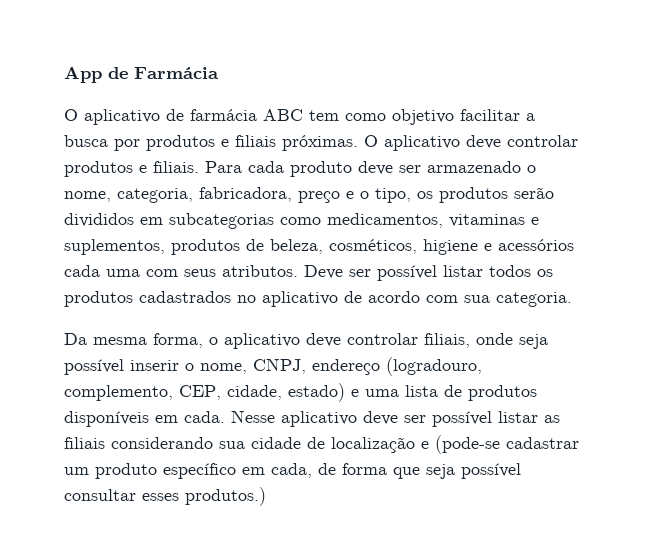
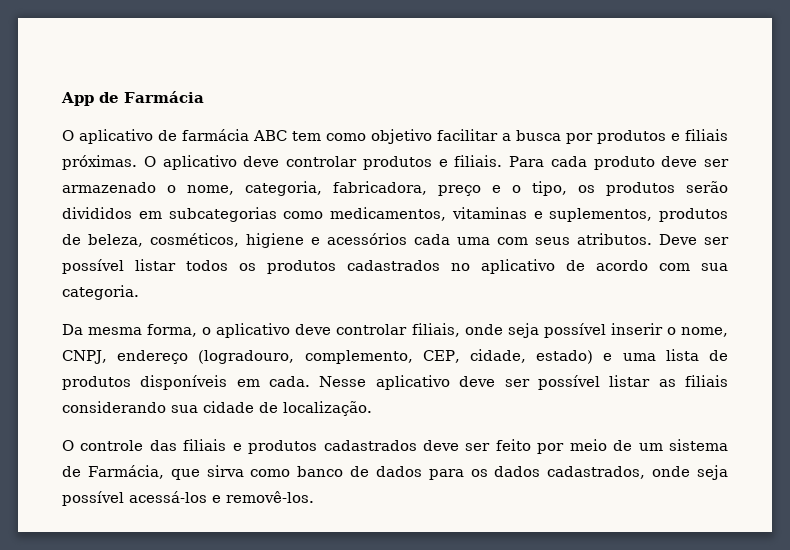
[331,435,579,454] [64,463,521,479] [64,487,266,506] localização e (pode-se cadastrar um produto específico em cada, de forma que seja possível consultar esses produtos.) -> [283,401,372,416] [62,439,729,454] [62,465,728,480] [62,491,314,506] localização. // O controle das filiais e produtos cadastrados deve ser feito por meio de um sistema de Farmácia, que sirva como banco de dados para os dados cadastrados, onde seja possível acessá-los e removê-los.

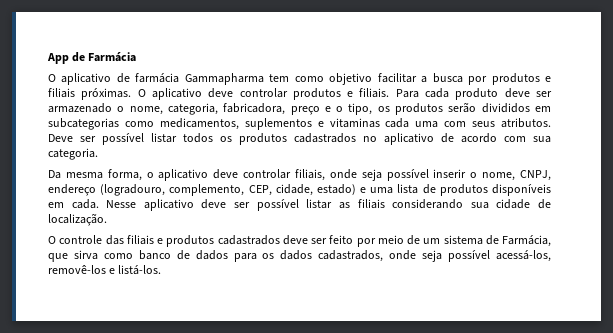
[253,130,287,141] ABC -> [184,73,264,85] Gammapharma
[451,207,728,222] [62,233,407,248] vitaminas e suplementos, produtos de beleza, cosméticos, higiene e acessórios -> [244,118,380,130] suplementos e vitaminas
[129,491,314,503] acessá-los e removê-los. -> [495,250,551,262] [48,265,162,275] acessá-los, removê-los e listá-los.

